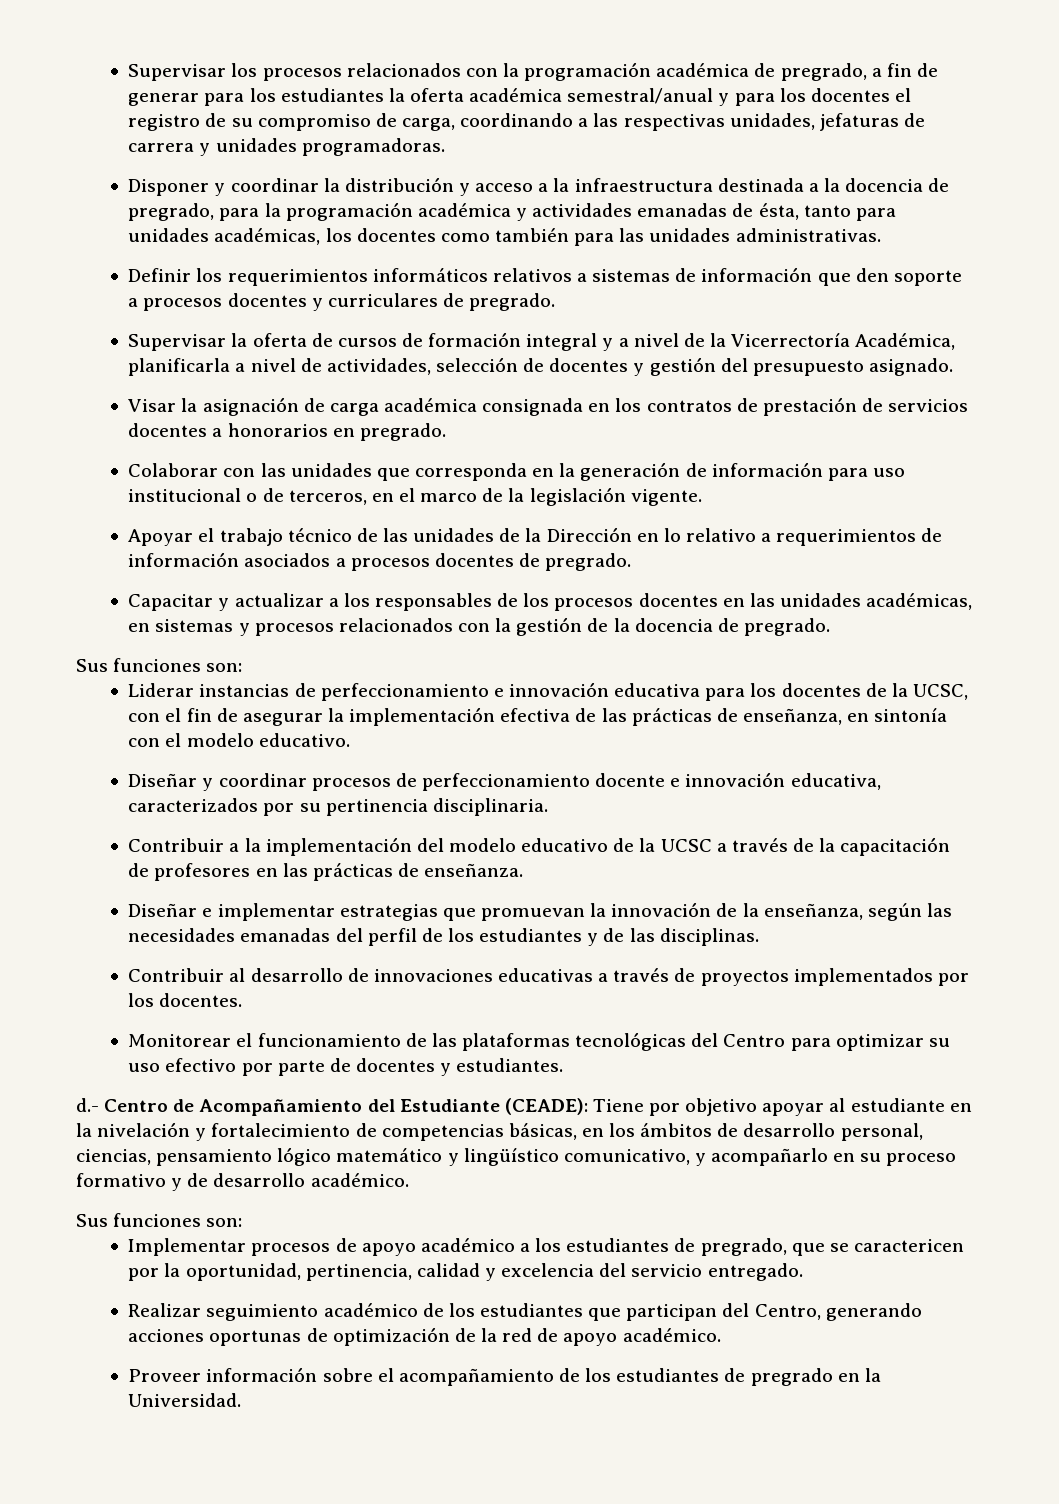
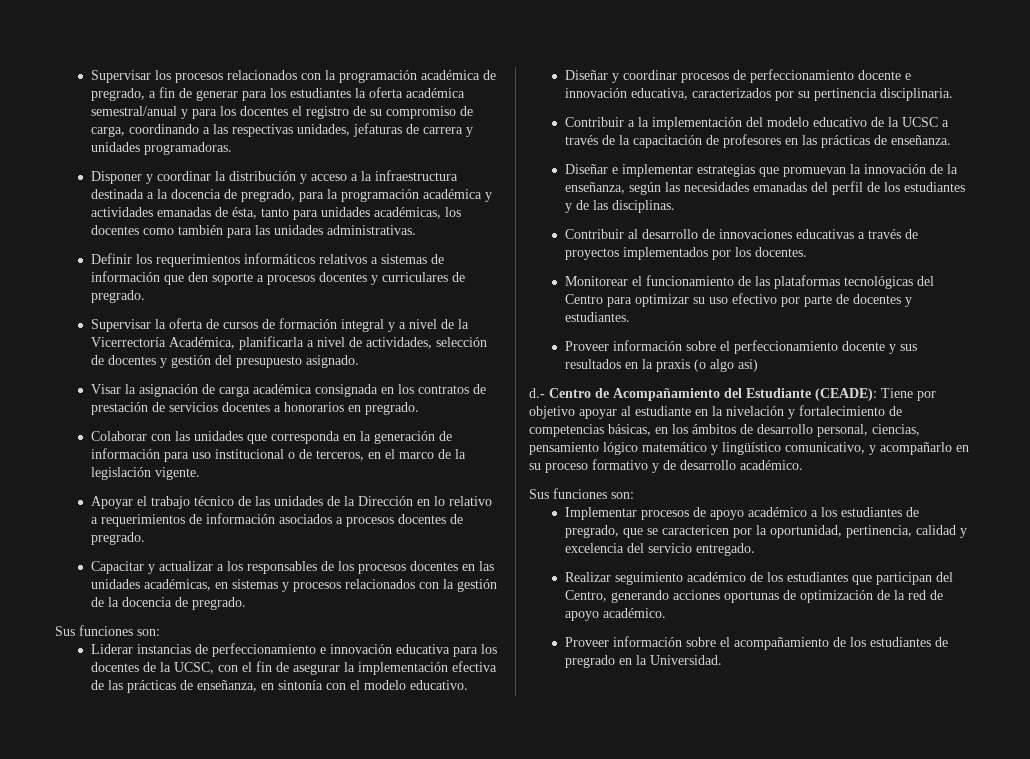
(564, 1065) none -> [564,340,917,354] [564,359,758,372] // Proveer información sobre el perfeccionamiento docente y sus resultados en la praxis (o algo asi)

